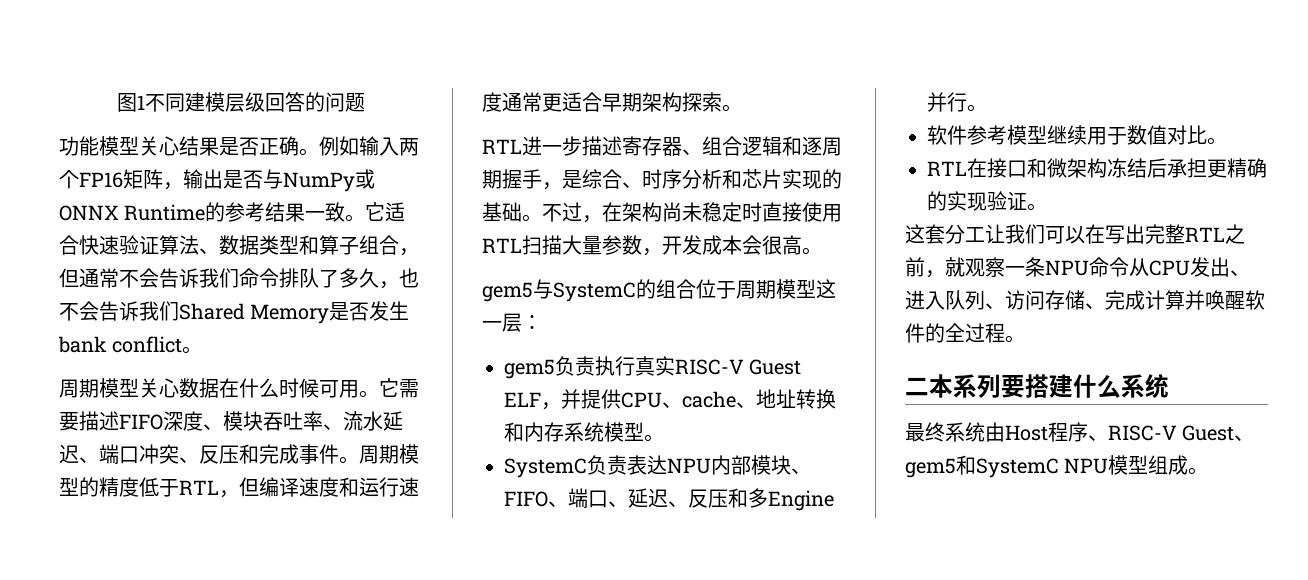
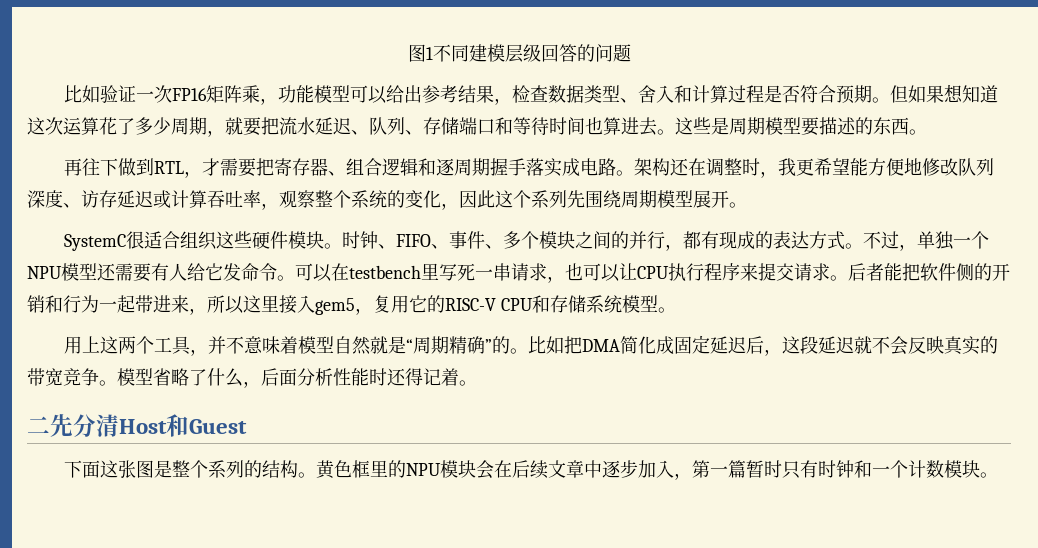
[59,136,419,156] [59,169,375,192] [59,202,406,222] [59,235,419,256] [59,268,419,289] [59,301,410,324] [58,336,203,354] [59,378,419,398] [59,411,403,431] [59,444,419,464] [59,477,419,498] [482,92,742,112] [482,136,622,156] 功能模型关心结果是否正确。例如输入两个FP16矩阵，输出是否与NumPy或ONNX Runtime的参考结果一致。它适合快速验证算法、数据类型和算子组合，但通常不会告诉我们命令排队了多久，也不会告诉我们Shared Memory是否发生bank conflict。 // 周期模型关心数据在什么时候可用。它需要描述FIFO深度、模块吞吐率、流水延迟、端口冲突、反压和完成事件。周期模型的精度低于RTL，但编译速度和运行速度通常更适合早期架构探索。 // RTL进一步描述 -> [63,84,998,105] [27,117,927,137] [63,158,274,178] 比如验证一次FP16矩阵乘，功能模型可以给出参考结果，检查数据类型、舍入和计算过程是否符合预期。但如果想知道这次运算花了多少周期，就要把流水延迟、队列、存储端口和等待时间也算进去。这些是周期模型要描述的东西。 // 再往下做到RTL，才需要把
[542,169,842,190] [482,202,842,223] [482,235,822,256] [482,279,836,302] [482,313,542,332] [504,356,802,379] [504,389,836,410] [504,422,664,442] [504,455,811,478] [504,488,834,511] [927,92,987,112] [927,125,1227,145] [927,158,1267,178] [927,191,1047,211] [905,224,1245,244] [905,257,1250,278] [905,290,1265,310] [905,323,1025,343] [905,374,1169,398] [905,422,1255,442] [905,455,1189,478] ，是综合、时序分析和芯片实现的基础。不过，在架构尚未稳定时直接使用RTL扫描大量参数，开发成本会很高。 // gem5与SystemC的组合位于周期模型这一层： // gem5负责执行真实RISC-V Guest ELF，并提供CPU、cache、地址转换和内存系统模型。 // SystemC负责表达NPU内部模块、FIFO、端口、延迟、反压和多Engine并行。 // 软件参考模型继续用于数值对比。 // RTL在接口和微架构冻结后承担更精确的实现验证。 // 这套分工让我们可以在写出完整RTL之前，就观察一条NPU命令从CPU发出、进入队列、访问存储、完成计算并唤醒软件的全过程。 // 二本系列要搭建什么系统 // 最终系统由Host程序、RISC-V Guest、gem5和SystemC NPU模型组成 -> [525,158,994,178] [27,190,747,210] [63,231,989,251] [27,263,1010,283] [27,295,676,315] [63,335,998,356] [27,368,477,388] [27,414,247,437] [63,460,980,480] 落实成电路。架构还在调整时，我更希望能方便地修改队列深度、访存延迟或计算吞吐率，观察整个系统的变化，因此这个系列先围绕周期模型展开。 // SystemC很适合组织这些硬件模块。时钟、FIFO、事件、多个模块之间的并行，都有现成的表达方式。不过，单独一个NPU模型还需要有人给它发命令。可以在testbench里写死一串请求，也可以让CPU执行程序来提交请求。后者能把软件侧的开销和行为一起带进来，所以这里接入gem5，复用它的RISC-V CPU和存储系统模型。 // 用上这两个工具，并不意味着模型自然就是“周期精确”的。比如把DMA简化成固定延迟后，这段延迟就不会反映真实的带宽竞争。模型省略了什么，后面分析性能时还得记着。 // 二先分清Host和Guest // 下面这张图是整个系列的结构。黄色框里的NPU模块会在后续文章中逐步加入，第一篇暂时只有时钟和一个计数模块

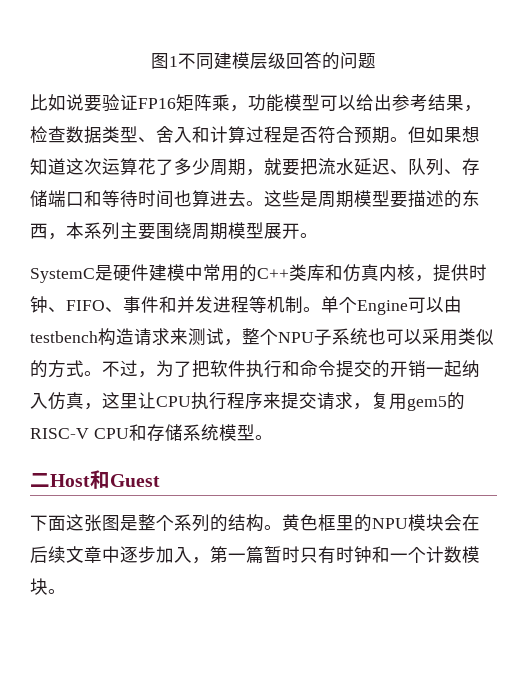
[99,85,172,103] 验证一次 -> [66,94,138,112] 说要验证
[909,129,927,135] [63,158,994,178] [27,190,585,210] 。 // 再往下做到RTL，才需要把寄存器、组合逻辑和逐周期握手落实成电路。架构还在调整时，我更希望能方便地修改队列深度、访存延迟或计算吞吐率，观察整个系统的变化，因此这个系列先 -> [48,222,156,240] ，本系列主要
[125,231,989,251] [27,263,620,283] 很适合组织这些硬件模块。时钟、FIFO、事件、多个模块之间的并行，都有现成的表达方式。不过，单独一个NPU模型还需要有人给它发命令。可以在testbench里写死一串请求，也可以 -> [95,264,487,282] [30,296,462,315] [30,328,494,346] [30,360,480,378] [30,392,138,410] 是硬件建模中常用的C++类库和仿真内核，提供时钟、FIFO、事件和并发进程等机制。单个Engine可以由testbench构造请求来测试，整个NPU子系统也可以采用类似的方式。不过，为了把软件执行和命令提交的开销一起纳入仿真，这里
[830,263,1010,281] [27,295,427,315] 。后者能把软件侧的开销和行为一起带进来，所以这里接入gem5，复用它 -> [353,392,447,411] ，复用gem5
[63,335,998,356] [27,368,477,388] // 用上这两个工具，并不意味着模型自然就是“周期精确”的。比如把DMA简化成固定延迟后，这段延迟就不会反映真实的带宽竞争。模型省略了什么，后面分析性能时还得记着。 -> (273, 437) none
[50,414,119,437] 先分清 -> (50, 480) none

